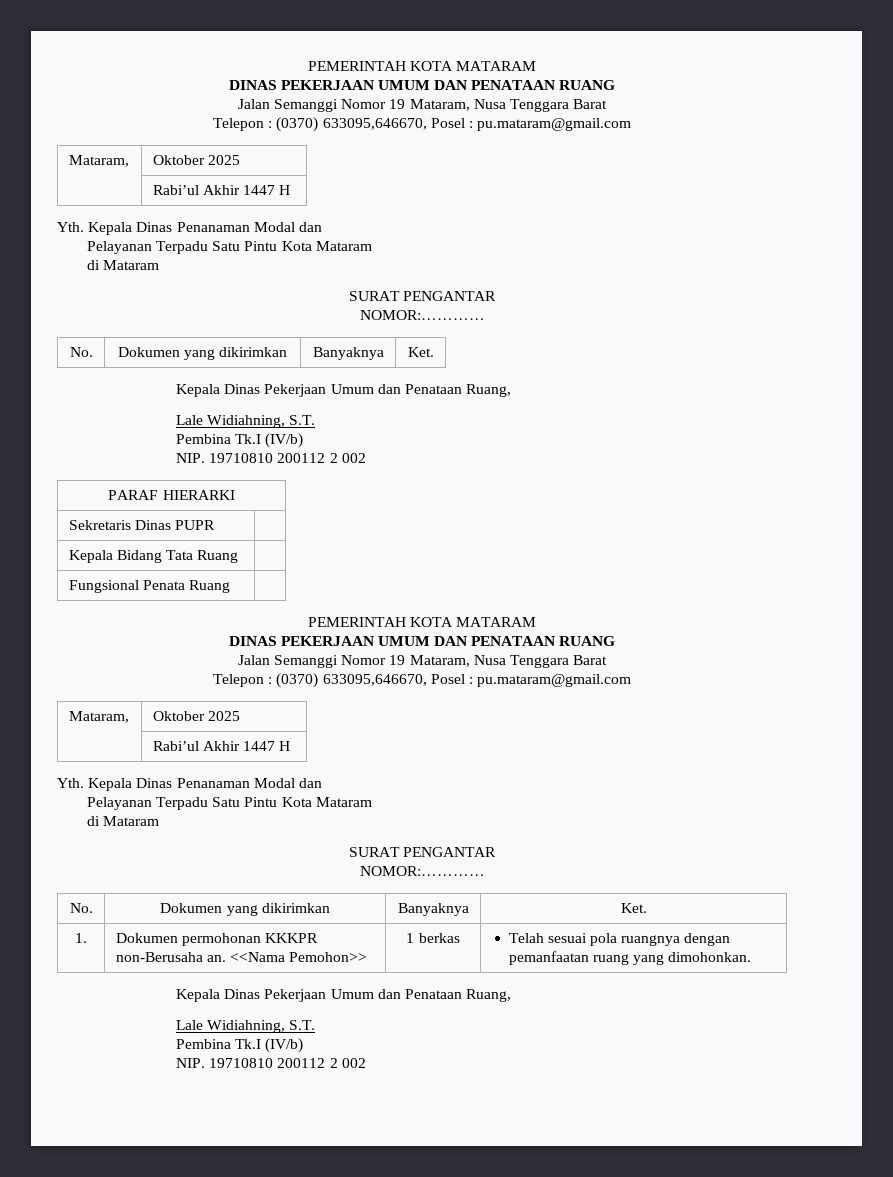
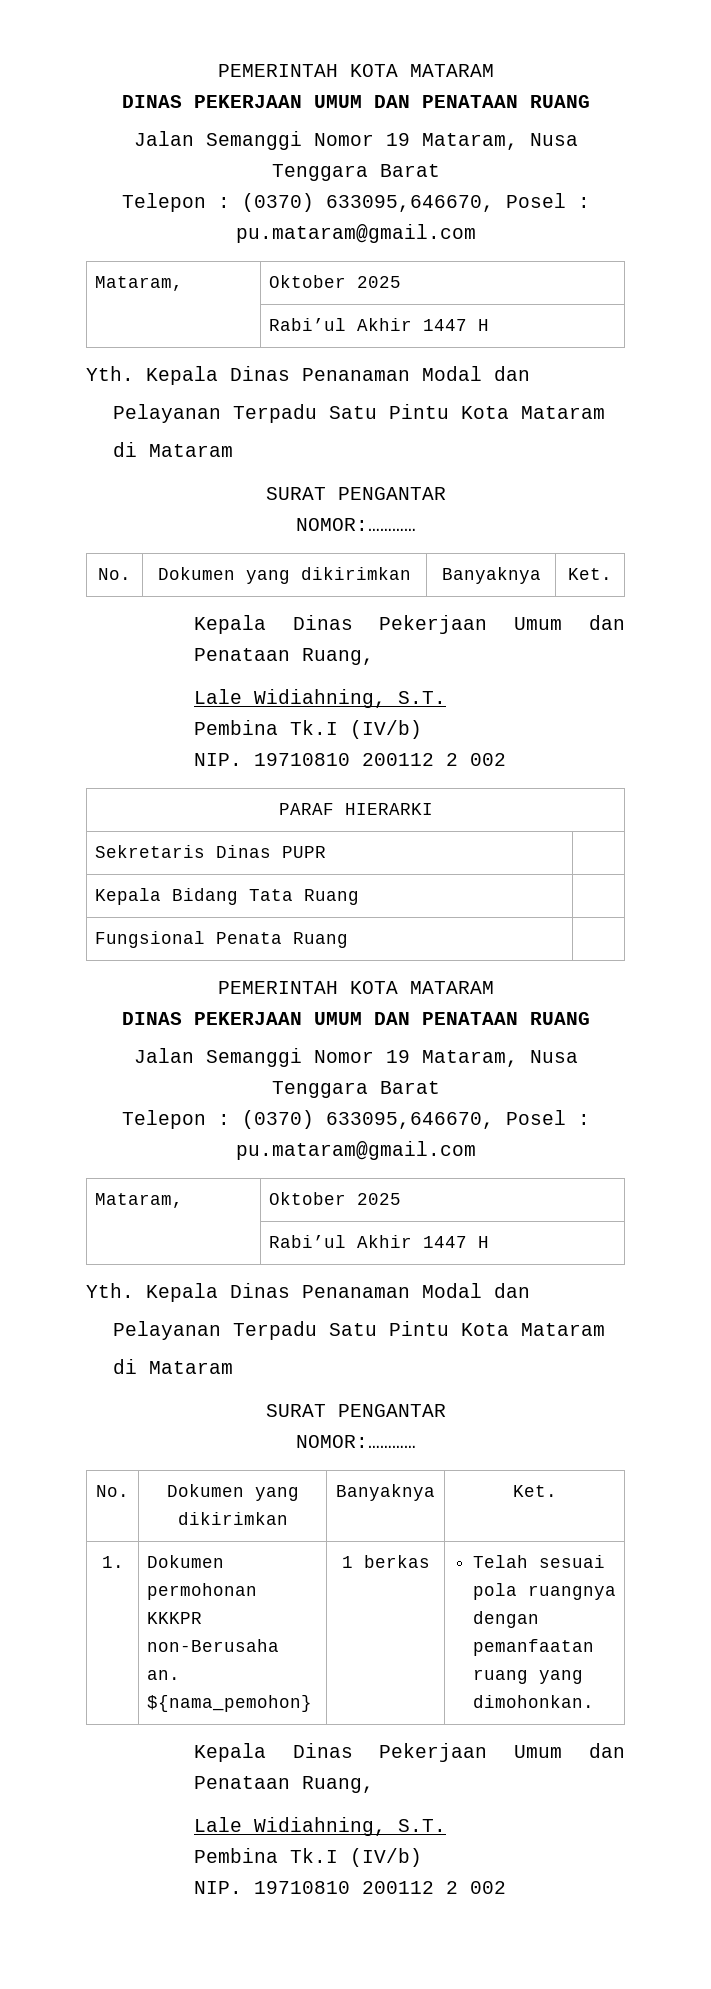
[229,952,368,962] <<Nama Pemohon>> -> [147,1695,313,1712] ${nama_pemohon}

